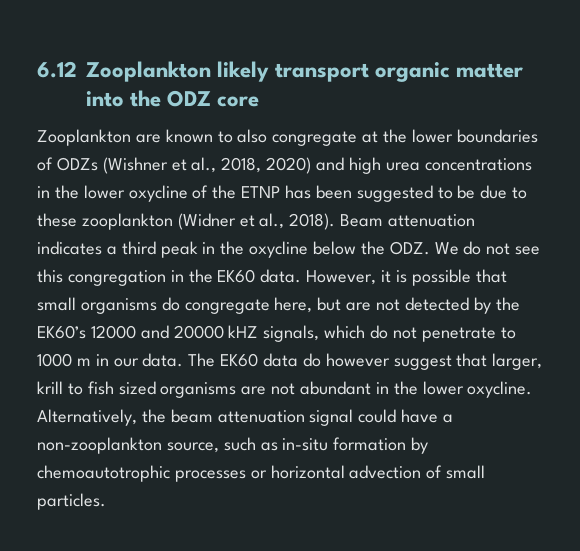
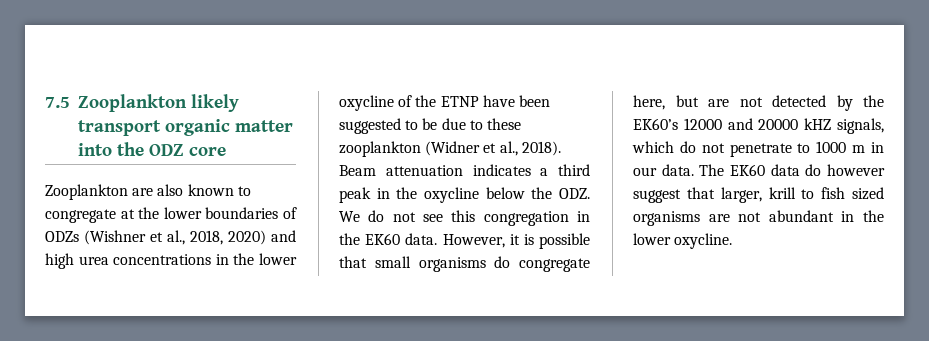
[37,61,77,78] 6.12 -> [45,97,70,108] 7.5
(161, 138) none -> [157,184,184,196] also
[237,129,268,143] also -> (251, 191) none
[285,185,312,199] has -> [482,95,515,107] have
[37,409,454,426] [37,437,429,454] [37,465,486,482] [37,493,106,510] Alternatively, the beam attenuation signal could have a non-zooplankton source, such as in-situ formation by chemoautotrophic processes or horizontal advection of small particles. -> (733, 241) none

